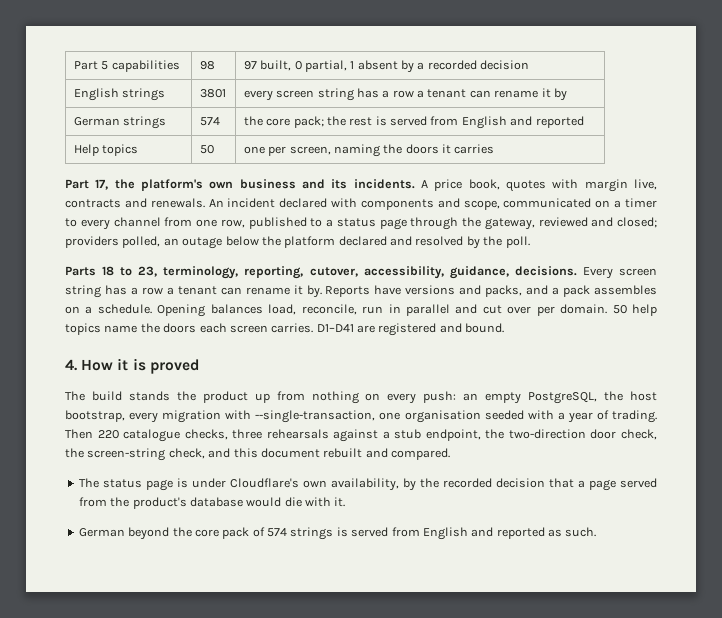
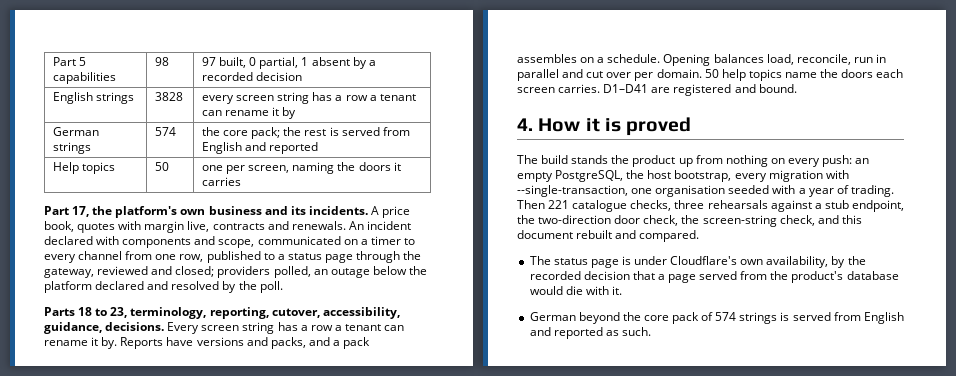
[199,89,226,98] 3801 -> [155,92,184,101] 3828
[97,430,119,439] 220 -> [548,200,570,209] 221

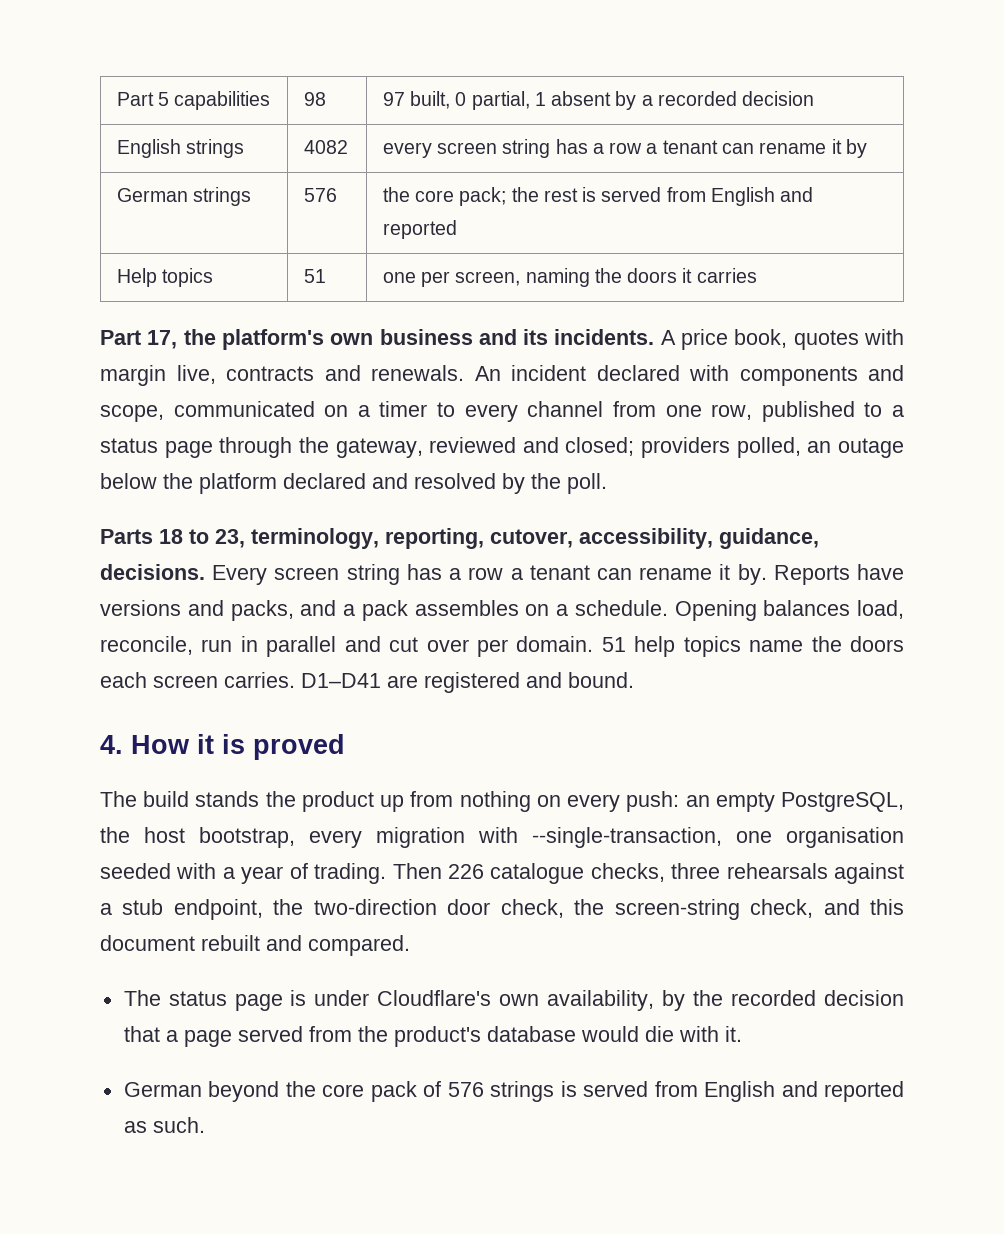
[155,92,184,101] 3828 -> [303,140,348,154] 4082
[155,127,177,136] 574 -> [303,188,337,202] 576
[155,162,170,171] 50 -> [303,269,326,283] 51
[704,69,719,78] 50 -> [601,637,626,652] 51
[548,200,570,209] 221 -> [447,864,484,879] 226
[715,312,737,321] 574 -> [447,1082,484,1097] 576

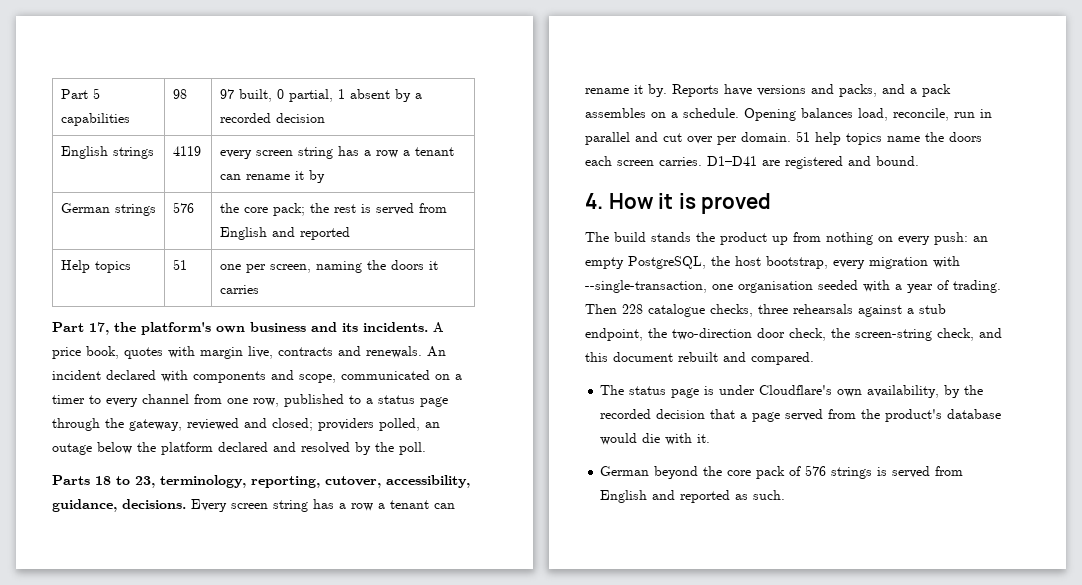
[303,140,348,154] 4082 -> [172,146,201,156] 4119
[447,864,484,879] 226 -> [622,304,643,314] 228

